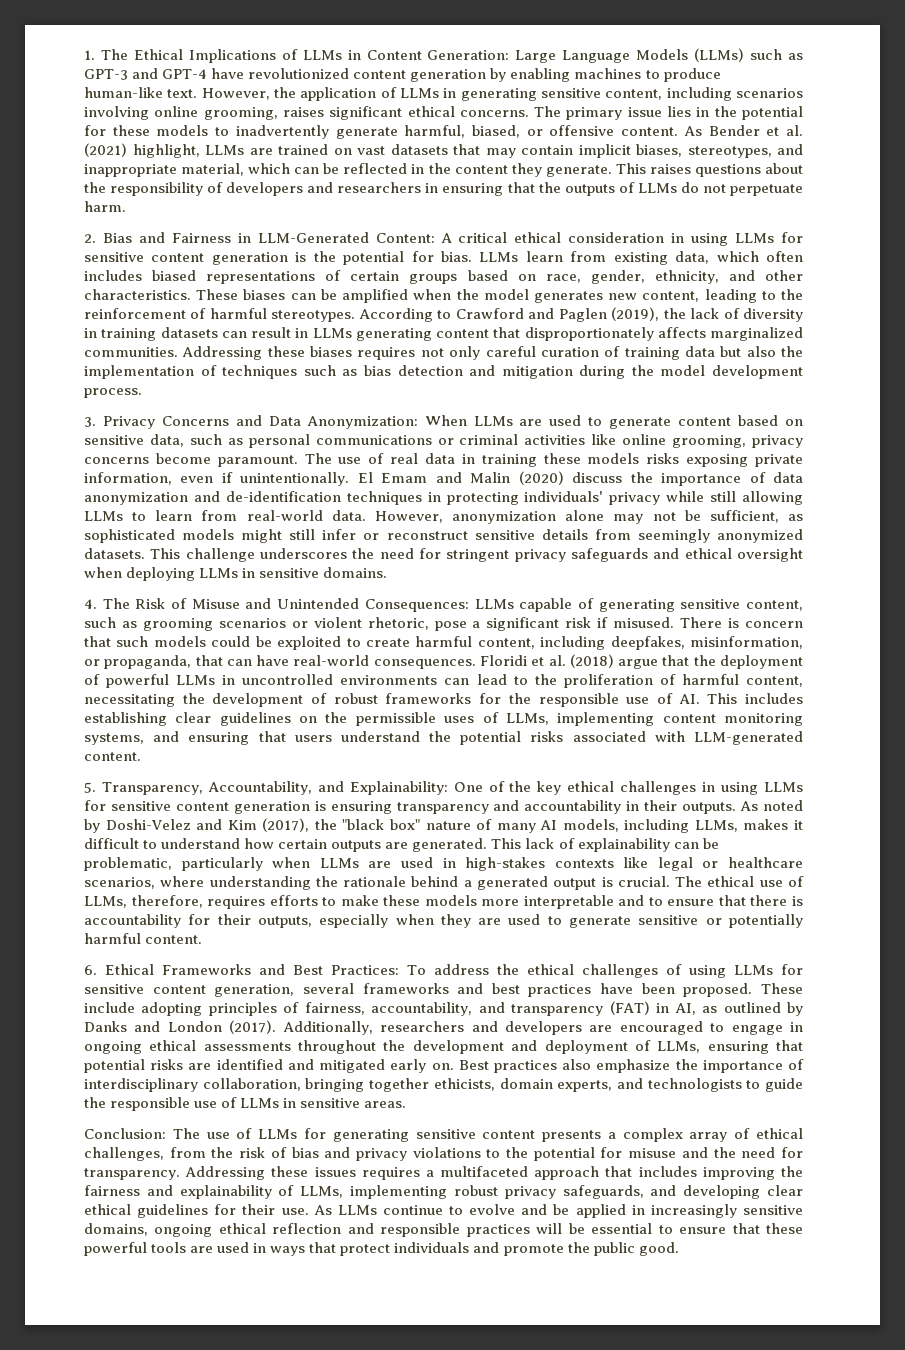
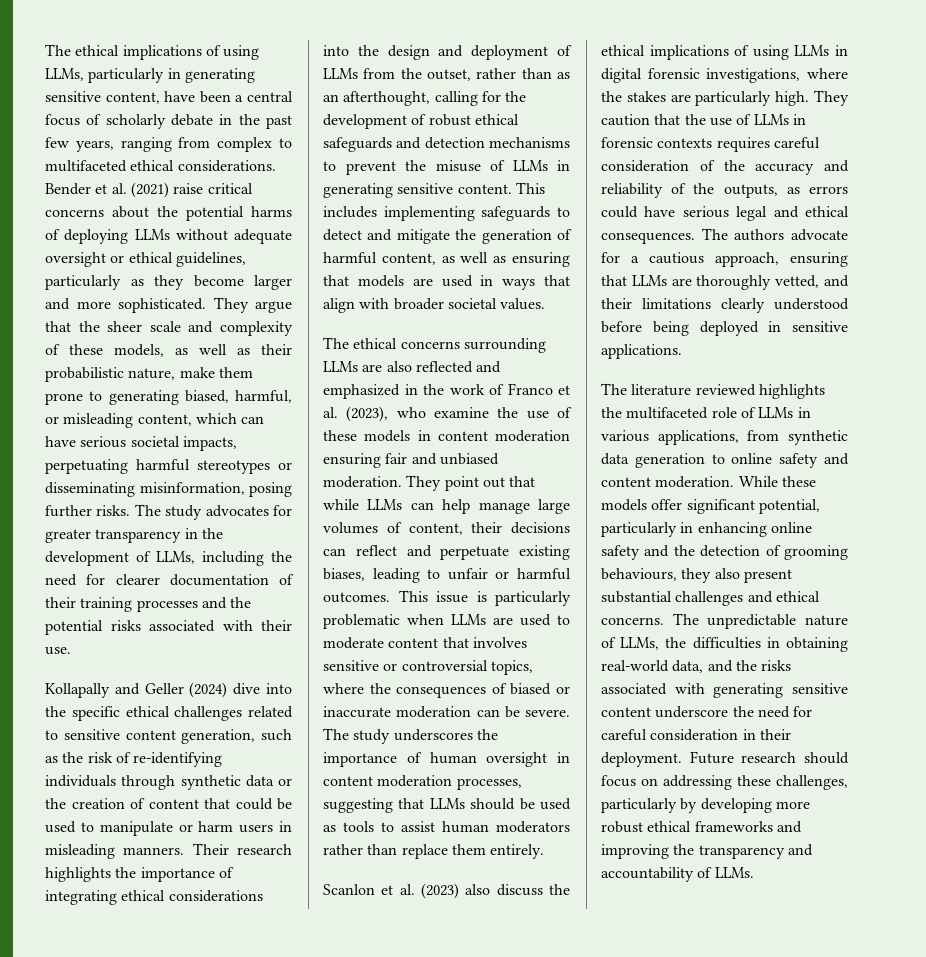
[84,48,804,63] [84,68,721,82] [84,87,377,101] 1. The Ethical Implications of LLMs in Content Generation: Large Language Models (LLMs) such as GPT-3 and GPT-4 have revolutionized content generation by enabling machines to produce human-like text. However, the application -> [45,44,260,60] [45,68,255,83] [45,91,293,104] [45,114,292,129] [45,137,292,152] [45,160,276,172] [45,182,253,198] [45,206,292,221] [45,229,292,244] [45,252,246,267] [45,275,292,290] [45,297,292,313] [45,321,293,336] [45,344,292,357] [45,367,253,382] [45,390,292,405] [45,413,265,428] [45,436,237,451] [45,459,292,474] [45,482,292,497] [45,504,292,520] [45,528,223,543] [45,551,292,566] [45,574,294,586] [45,597,252,612] [45,620,292,635] [45,647,71,655] [45,682,292,698] [45,706,293,721] [45,729,292,744] [45,752,223,767] [45,775,292,790] [45,798,292,810] [45,821,292,836] [45,843,292,859] [45,867,234,882] [45,890,263,905] [323,45,572,60] [323,68,570,81] [323,91,527,106] [323,114,519,129] [323,137,570,152] [323,160,481,175] The ethical implications of using LLMs, particularly in generating sensitive content, have been a central focus of scholarly debate in the past few years, ranging from complex to multifaceted ethical considerations. Bender et al. (2021) raise critical concerns about the potential harms of deploying LLMs without adequate oversight or ethical guidelines, particularly as they become larger and more sophisticated. They argue that the sheer scale and complexity of these models, as well as their probabilistic nature, make them prone to generating biased, harmful, or misleading content, which can have serious societal impacts, perpetuating harmful stereotypes or disseminating misinformation, posing further risks. The study advocates for greater transparency in the development of LLMs, including the need for clearer documentation of their training processes and the potential risks associated with their use. // Kollapally and Geller (2024) dive into the specific ethical challenges related to sensitive content generation, such as the risk of re-identifying individuals through synthetic data or the creation of content that could be used to manipulate or harm users in misleading manners. Their research highlights the importance of integrating ethical considerations into the design and deployment of LLMs from the outset, rather than as an afterthought, calling for the development of robust ethical safeguards and detection mechanisms to prevent the misuse
[605,87,804,101] [84,106,803,120] [84,125,803,139] [84,143,803,158] [84,163,803,177] [84,182,804,196] [84,201,126,212] [84,232,804,246] [84,251,804,265] [84,270,803,284] [84,289,803,303] [84,307,803,322] [84,327,803,341] [84,346,804,360] [84,365,803,379] [84,388,142,398] [84,415,804,429] [84,434,803,448] [84,453,804,467] [84,471,803,486] [84,491,803,505] [84,510,804,524] [84,529,804,543] [84,548,803,562] [84,567,388,581] [84,598,804,612] [84,617,803,631] [84,636,803,650] [84,654,804,669] [84,674,804,688] [84,693,804,707] [84,712,804,726] [84,731,804,745] [84,752,141,761] [84,781,803,795] [84,800,803,814] [84,818,803,833] [84,838,719,852] [84,857,803,871] [84,876,805,890] [84,895,803,909] [84,914,803,928] [84,933,203,944] [84,964,803,978] [84,983,803,997] [84,1001,803,1016] [84,1020,803,1035] [84,1040,804,1054] [84,1059,804,1073] [84,1078,804,1092] [84,1097,407,1111] [84,1128,804,1142] [84,1147,804,1161] [84,1166,804,1180] [84,1185,804,1199] [84,1204,803,1218] [84,1223,803,1237] [84,1242,187,1256] content, including scenarios involving online grooming, raises significant ethical concerns. The primary issue lies in the potential for these models to inadvertently generate harmful, biased, or offensive content. As Bender et al. (2021) highlight, LLMs are trained on vast datasets that may contain implicit biases, stereotypes, and inappropriate material, which can be reflected in the content they generate. This raises questions about the responsibility of developers and researchers in ensuring that the outputs of LLMs do not perpetuate harm. // 2. Bias and Fairness in LLM-Generated Content: A critical ethical consideration in using LLMs for sensitive content generation is the potential for bias. LLMs learn from existing data, which often includes biased representations of certain groups based on race, gender, ethnicity, and other characteristics. These biases can be amplified when the model generates new content, leading to the reinforcement of harmful stereotypes. According to Crawford and Paglen (2019), the lack of diversity in training datasets can result in LLMs generating content that disproportionately affects marginalized communities. Addressing these biases requires not only careful curation of training data but also the implementation of techniques such as bias detection and mitigation during the model development process. // 3. Privacy Concerns and Data Anonymization: When LLMs are used to generate content based on sensitive data, such as personal communications or criminal activities like online grooming, privacy concerns become paramount. The use of real data in training these models risks exposing private information, even if unintentionally. El Emam and Malin (2020) discuss the importance of data anonymization and de-identification techniques in protecting individuals' privacy while still allowing LLMs to learn from real-world data. However, anonymization alone may not be sufficient, as sophisticated models might still infer or reconstruct sensitive details from seemingly anonymized datasets. This challenge underscores the need for stringent privacy safeguards and ethical oversight when deploying LLMs in sensitive domains. // 4. The Risk of Misuse and Unintended Consequences: LLMs capable of generating sensitive content, such as grooming scenarios or violent rhetoric, pose a significant risk if misused. There is concern that such models could be exploited to create harmful content, including deepfakes, misinformation, or propaganda, that can have real-world consequences. Floridi et al. (2018) argue that the deployment of powerful LLMs in uncontrolled environments can lead to the proliferation of harmful content, necessitating the development of robust frameworks for the responsible use of AI. This includes establishing clear guidelines on the permissible uses of LLMs, implementing content monitoring systems, and ensuring that users understand the potential risks associated with LLM-generated content. // 5. Transparency, Accountability, and Explainability: One of the key ethical challenges in using LLMs for sensitive content generation is ensuring transparency and accountability in their outputs. As noted by Doshi-Velez and Kim (2017), the "black box" nature of many AI models, including LLMs, makes it difficult to understand how certain outputs are generated. This lack of explainability can be problematic, particularly when LLMs are used in high-stakes contexts like legal or healthcare scenarios, where understanding the rationale behind a generated output is crucial. The ethical use of LLMs, therefore, requires efforts to make these models more interpretable and to ensure that there is accountability for their outputs, especially when they are used to generate sensitive or potentially harmful content. // 6. Ethical Frameworks and Best Practices: To address the ethical challenges of using LLMs for sensitive content generation, several frameworks and best practices have been proposed. These include adopting principles of fairness, accountability, and transparency (FAT) in AI, as outlined by Danks and London (2017). Additionally, researchers and developers are encouraged to engage in ongoing ethical assessments throughout the development and deployment of LLMs, ensuring that potential risks are identified and mitigated early on. Best practices also emphasize the importance of interdisciplinary collaboration, bringing together ethicists, domain experts, and technologists to guide the responsible use of LLMs in sensitive areas. // Conclusion: The use of LLMs for generating sensitive content presents a complex array of ethical challenges, from the risk of bias and privacy violations to the potential for misuse and the need for transparency. Addressing these issues requires a multifaceted approach that includes improving the fairness and explainability of LLMs, implementing robust privacy safeguards, and developing clear ethical guidelines for their use. As LLMs continue to evolve and be applied in increasingly sensitive domains, ongoing ethical reflection and responsible practices will be essential to ensure that these powerful tools -> [457,182,545,194] [323,206,570,221] [323,229,572,244] [323,252,570,267] [323,275,404,287] content. This includes implementing safeguards to detect and mitigate the generation of harmful content, as well as ensuring that models
[340,1242,679,1256] protect individuals and promote the public good. -> [323,298,546,313] [323,337,546,353] [323,361,502,373] [323,383,570,399] [323,406,572,422] [323,430,570,442] [323,453,499,468] [323,475,536,491] [323,499,570,514] [323,522,570,535] [323,545,570,560] [323,568,571,583] [323,590,571,606] [323,614,570,629] [323,637,527,649] [323,660,533,675] [323,683,570,698] [323,706,570,718] [323,728,498,744] [323,752,570,767] [323,775,522,790] [323,798,571,813] [323,821,570,833] [323,844,545,859] [323,883,570,899] [601,45,848,60] [601,68,848,83] [601,90,849,106] [601,114,806,126] [601,137,820,152] [601,160,849,175] [601,183,848,198] [601,206,849,221] [601,228,848,244] [601,252,848,267] [601,275,849,290] [601,298,849,313] [601,321,848,336] [601,344,682,359] [601,383,825,399] [601,407,811,419] [601,430,848,445] [601,453,849,468] [601,476,816,488] [601,499,820,514] [601,522,812,537] [601,545,848,560] [601,568,792,583] [601,591,820,606] [601,613,848,629] [601,637,848,652] [601,660,792,673] [601,683,848,698] [601,706,813,718] [601,729,791,741] [601,751,849,767] [601,775,848,790] [601,798,810,813] [601,821,802,833] [601,844,813,859] [601,867,754,882] align with broader societal values. // The ethical concerns surrounding LLMs are also reflected and emphasized in the work of Franco et al. (2023), who examine the use of these models in content moderation ensuring fair and unbiased moderation. They point out that while LLMs can help manage large volumes of content, their decisions can reflect and perpetuate existing biases, leading to unfair or harmful outcomes. This issue is particularly problematic when LLMs are used to moderate content that involves sensitive or controversial topics, where the consequences of biased or inaccurate moderation can be severe. The study underscores the importance of human oversight in content moderation processes, suggesting that LLMs should be used as tools to assist human moderators rather than replace them entirely. // Scanlon et al. (2023) also discuss the ethical implications of using LLMs in digital forensic investigations, where the stakes are particularly high. They caution that the use of LLMs in forensic contexts requires careful consideration of the accuracy and reliability of the outputs, as errors could have serious legal and ethical consequences. The authors advocate for a cautious approach, ensuring that LLMs are thoroughly vetted, and their limitations clearly understood before being deployed in sensitive applications. // The literature reviewed highlights the multifaceted role of LLMs in various applications, from synthetic data generation to online safety and content moderation. While these models offer significant potential, particularly in enhancing online safety and the detection of grooming behaviours, they also present substantial challenges and ethical concerns. The unpredictable nature of LLMs, the difficulties in obtaining real-world data, and the risks associated with generating sensitive content underscore the need for careful consideration in their deployment. Future research should focus on addressing these challenges, particularly by developing more robust ethical frameworks and improving the transparency and accountability of LLMs.

